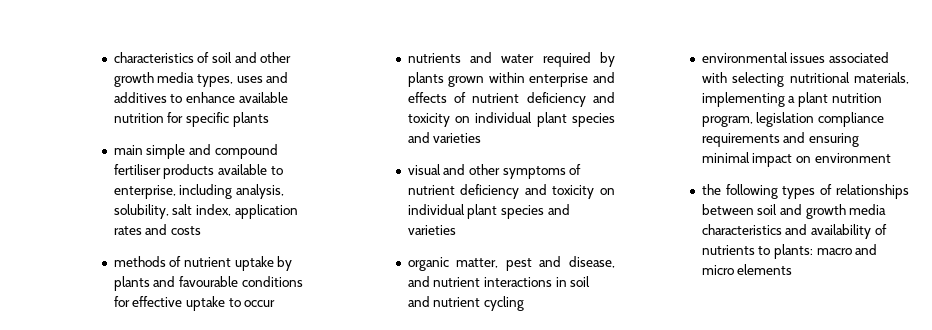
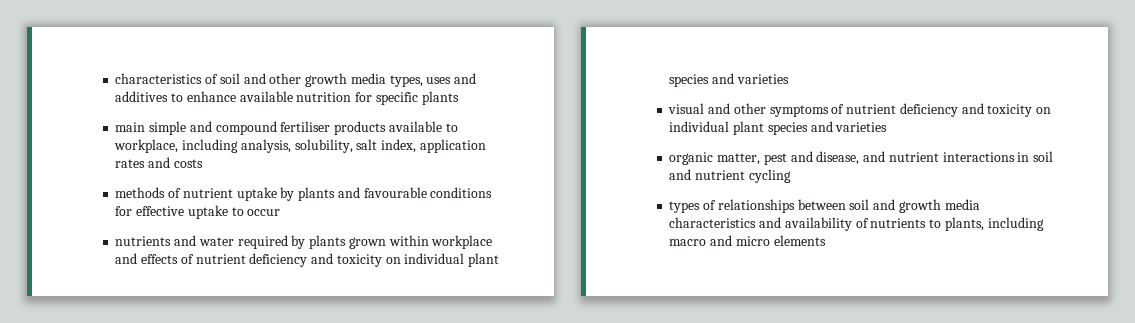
[113,185,176,199] enterprise, -> [114,139,179,153] workplace,
[529,73,589,87] enterprise -> [431,235,493,249] workplace
[701,52,890,63] [701,72,909,87] [701,92,882,107] [701,112,885,127] [701,132,860,147] [701,152,891,167] [701,184,778,199] environmental issues associated with selecting nutritional materials, implementing a plant nutrition program, legislation compliance requirements and ensuring minimal impact on environment // the following -> (791, 176) none
[774,244,814,259] plants: -> [944,217,1044,231] plants, including

